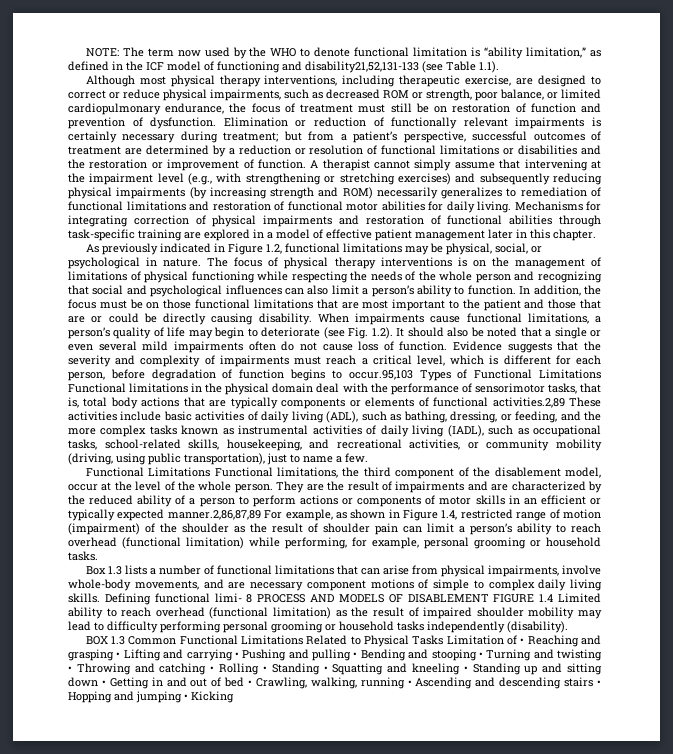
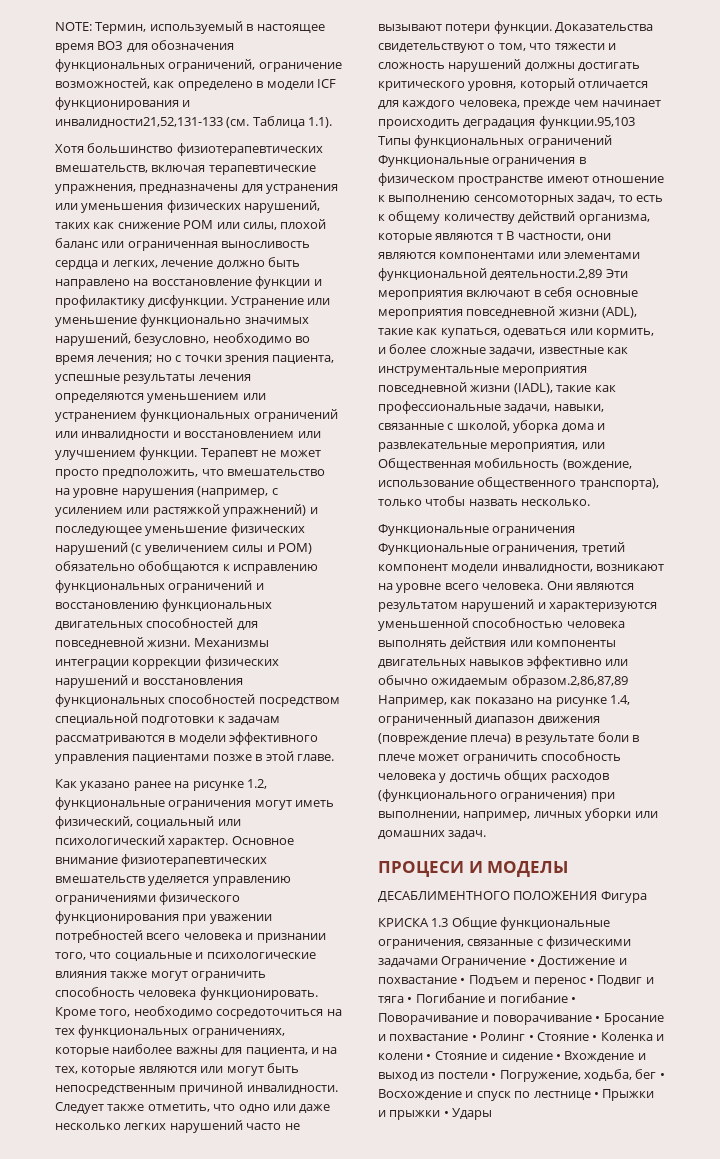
[122,47,601,59] [68,61,499,73] [85,75,601,87] [68,89,601,101] [68,103,601,115] [68,117,602,129] [68,131,601,143] [68,145,601,157] [68,159,601,171] [68,173,602,185] [68,187,601,199] [68,201,601,213] [68,215,602,227] [68,229,596,241] [85,243,542,255] [68,257,602,269] [68,271,603,283] [68,285,601,297] [68,299,601,311] [68,313,601,325] [68,327,601,339] [68,341,602,353] [68,355,602,367] [68,369,601,381] [68,383,602,395] [68,397,601,409] [68,411,601,423] [68,425,601,437] [68,439,602,451] [68,453,368,465] [85,467,601,479] [68,481,603,493] [68,495,602,507] [68,509,601,521] [68,523,601,535] [68,537,601,549] [68,551,98,561] [85,565,601,577] [68,579,602,591] [68,593,601,605] [68,607,603,619] [68,621,568,633] [85,635,601,647] [68,649,602,661] [68,663,602,675] [68,677,601,689] [68,691,234,703] The term now used by the WHO to denote functional limitation is “ability limitation,” as defined in the ICF model of functioning and disability21,52,131-133 (see Table 1.1). // Although most physical therapy interventions, including therapeutic exercise, are designed to correct or reduce physical impairments, such as decreased ROM or strength, poor balance, or limited cardiopulmonary endurance, the focus of treatment must still be on restoration of function and prevention of dysfunction. Elimination or reduction of functionally relevant impairments is certainly necessary during treatment; but from а patient’s perspective, successful outcomes of treatment are determined by а reduction or resolution of functional limitations or disabilities and the restoration or improvement of function. А therapist cannot simply assume that intervening at the impairment level (е.g., with strengthening or stretching exercises) and subsequently reducing physical impairments (by increasing strength and ROM) necessarily generalizes to remediation of functional limitations and restoration of functional motor abilities for daily living. Mechanisms for integrating correction of physical impairments and restoration of functional abilities through task-specific training are explored in а model of effective patient management later in this chapter. // As previously indicated in Figure 1.2, functional limitations may be physical, social, or psychological in nature. The focus of physical therapy interventions is on the management of limitations of physical functioning while respecting the needs of the whole person and recognizing that social and psychological influences can also limit а person’s ability to function. In addition, the focus must be on those functional limitations that are most important to the patient and those that are or could be directly causing disability. When impairments cause functional limitations, а person’s quality of life may begin to deteriorate (see Fig. 1.2). It should also be noted that а single or even several mild impairments often do not cause loss of function. Evidence suggests that the severity and complexity of impairments must reach а critical level, which is different for each person, before degradation of function begins to occur.95,103 Types of Functional Limitations Functional limitations in the physical domain deal with the performance of sensorimotor tasks, that is, total body actions that are typically components or elements of functional activities.2,89 These activities include basic activities of daily living (ADL), such as bathing, dressing, or feeding, and the more complex tasks known as instrumental activities of daily living (IADL), such as occupational tasks, school-related skills, housekeeping, and recreational activities, or community mobility (driving, using public transportation), just to name а few. // Functional Limitations Functional limitations, the third component of the disablement model, occur at the level of the whole person. They are the result of impairments and are characterized by the reduced ability of а person to perform actions or components of motor skills in an efficient or typically expected manner.2,86,87,89 For example, as shown in Figure 1.4, restricted range of motion (impairment) of the shoulder as the result of shoulder pain can limit а person’s ability to reach overhead (functional limitation) while performing, for example, personal grooming or household tasks. // Box 1.3 lists а number of functional limitations that can arise from physical impairments, involve whole-body movements, and are necessary component motions of simple to complex daily living skills. Defining functional limi- 8 PROCESS AND MODELS OF DISABLEMENT FIGURE 1.4 Limited ability to reach overhead (functional limitation) as the result of impaired shoulder mobility may lead to difficulty performing personal grooming or household tasks independently (disability). // BOX 1.3 Common Functional Limitations Related to Physical Tasks Limitation of • Reaching and grasping • Lifting and carrying • Pushing and pulling • Bending and stooping • Turning and twisting • Throwing and catching • Rolling • Standing • Squatting and kneeling • Standing up and sitting down • Getting in and out of bed • Crawling, walking, running • Ascending and descending stairs • Hopping and jumping • Kicking -> [95,21,325,34] [55,40,235,53] [55,59,342,72] [55,78,336,91] [55,97,191,110] [55,116,333,128] [55,143,323,156] [55,165,316,175] [55,184,339,194] [55,200,321,213] [55,219,327,230] [55,238,311,251] [55,257,300,270] [55,276,322,289] [55,295,331,308] [55,314,309,327] [55,333,311,346] [55,355,335,365] [55,374,251,384] [55,393,266,403] [55,409,338,422] [55,431,321,440] [55,447,321,460] [55,469,326,479] [55,486,278,498] [55,504,318,517] [55,523,305,536] [55,542,312,555] [55,561,319,574] [55,580,264,593] [55,599,273,612] [55,618,258,630] [55,637,269,649] [55,656,279,669] [55,675,243,688] [55,694,340,707] [55,713,281,725] [55,732,319,745] [55,751,334,764] [55,779,267,791] [55,797,335,810] [55,816,241,829] [55,835,294,848] [55,854,268,867] [55,876,291,886] [55,892,241,905] [55,911,272,924] [55,930,326,943] [55,952,316,961] [55,971,267,981] [55,987,318,1000] [55,1006,342,1019] [55,1025,285,1038] [55,1044,338,1057] [55,1063,299,1076] [55,1082,338,1095] [55,1102,331,1114] [55,1120,300,1133] [378,21,654,34] [378,43,616,53] [378,59,641,72] [378,78,649,91] [378,100,661,110] [378,116,635,129] [378,135,612,148] [378,155,586,167] [378,173,665,186] [378,195,663,205] [378,211,650,224] [378,231,611,243] [378,252,641,259] [378,268,628,281] [378,287,638,300] [378,306,638,319] [378,328,654,338] [378,344,628,356] [378,366,588,376] [378,382,616,394] [378,401,604,414] [378,420,605,433] [378,442,605,452] [378,458,632,470] [378,477,659,490] [378,496,591,506] [378,524,576,536] [378,542,625,555] [378,564,665,573] [378,581,634,593] [378,599,658,612] [378,618,625,631] [378,637,617,649] [378,656,629,669] [378,675,628,688] [378,695,630,707] [378,713,600,726] [378,732,639,745] [378,751,622,764] [378,770,609,783] [378,789,615,802] [378,808,658,821] [378,830,487,839] [378,861,569,877] [378,891,647,903] [378,917,611,930] [378,936,632,949] [378,956,627,968] [378,975,654,987] [378,993,576,1003] [378,1013,664,1025] [378,1032,664,1041] [378,1051,646,1062] [378,1069,665,1082] [378,1089,655,1101] [378,1108,493,1120] Термин, используемый в настоящее время ВОЗ для обозначения функциональных ограничений, ограничение возможностей, как определено в модели ICF функционирования и инвалидности21,52,131-133 (см. Таблица 1.1). // Хотя большинство физиотерапевтических вмешательств, включая терапевтические упражнения, предназначены для устранения или уменьшения физических нарушений, таких как снижение РОМ или силы, плохой баланс или ограниченная выносливость сердца и легких, лечение должно быть направлено на восстановление функции и профилактику дисфункции. Устранение или уменьшение функционально значимых нарушений, безусловно, необходимо во время лечения; но с точки зрения пациента, успешные результаты лечения определяются уменьшением или устранением функциональных ограничений или инвалидности и восстановлением или улучшением функции. Терапевт не может просто предположить, что вмешательство на уровне нарушения (например, с усилением или растяжкой упражнений) и последующее уменьшение физических нарушений (с увеличением силы и РОМ) обязательно обобщаются к исправлению функциональных ограничений и восстановлению функциональных двигательных способностей для повседневной жизни. Механизмы интеграции коррекции физических нарушений и восстановления функциональных способностей посредством специальной подготовки к задачам рассматриваются в модели эффективного управления пациентами позже в этой главе. // Как указано ранее на рисунке 1.2, функциональные ограничения могут иметь физический, социальный или психологический характер. Основное внимание физиотерапевтических вмешательств уделяется управлению ограничениями физического функционирования при уважении потребностей всего человека и признании того, что социальные и психологические влияния также могут ограничить способность человека функционировать. Кроме того, необходимо сосредоточиться на тех функциональных ограничениях, которые наиболее важны для пациента, и на тех, которые являются или могут быть непосредственным причиной инвалидности. Следует также отметить, что одно или даже несколько легких нарушений часто не вызывают потери функции. Доказательства свидетельствуют о том, что тяжести и сложность нарушений должны достигать критического уровня, который отличается для каждого человека, прежде чем начинает происходить деградация функции.95,103 Типы функциональных ограничений Функциональные ограничения в физическом пространстве имеют отношение к выполнению сенсомоторных задач, то есть к общему количеству действий организма, которые являются т В частности, они являются компонентами или элементами функциональной деятельности.2,89 Эти мероприятия включают в себя основные мероприятия повседневной жизни (ADL), такие как купаться, одеваться или кормить, и более сложные задачи, известные как инструментальные мероприятия повседневной жизни (IADL), такие как профессиональные задачи, навыки, связанные с школой, уборка дома и развлекательные мероприятия, или Общественная мобильность (вождение, использование общественного транспорта), только чтобы назвать несколько. // Функциональные ограничения Функциональные ограничения, третий компонент модели инвалидности, возникают на уровне всего человека. Они являются результатом нарушений и характеризуются уменьшенной способностью человека выполнять действия или компоненты двигательных навыков эффективно или обычно ожидаемым образом.2,86,87,89 Например, как показано на рисунке 1.4, ограниченный диапазон движения (повреждение плеча) в результате боли в плече может ограничить способность человека у достичь общих расходов (функционального ограничения) при выполнении, например, личных уборки или домашних задач. // ПРОЦЕСИ И МОДЕЛЫ // ДЕСАБЛИМЕНТНОГО ПОЛОЖЕНИЯ Фигура // КРИСКА 1.3 Общие функциональные ограничения, связанные с физическими задачами Ограничение • Достижение и похвастание • Подъем и перенос • Подвиг и тяга • Погибание и погибание • Поворачивание и поворачивание • Бросание и похвастание • Ролинг • Стояние • Коленка и колени • Стояние и сидение • Вхождение и выход из постели • Погружение, ходьба, бег • Восхождение и спуск по лестнице • Прыжки и прыжки • Удары

